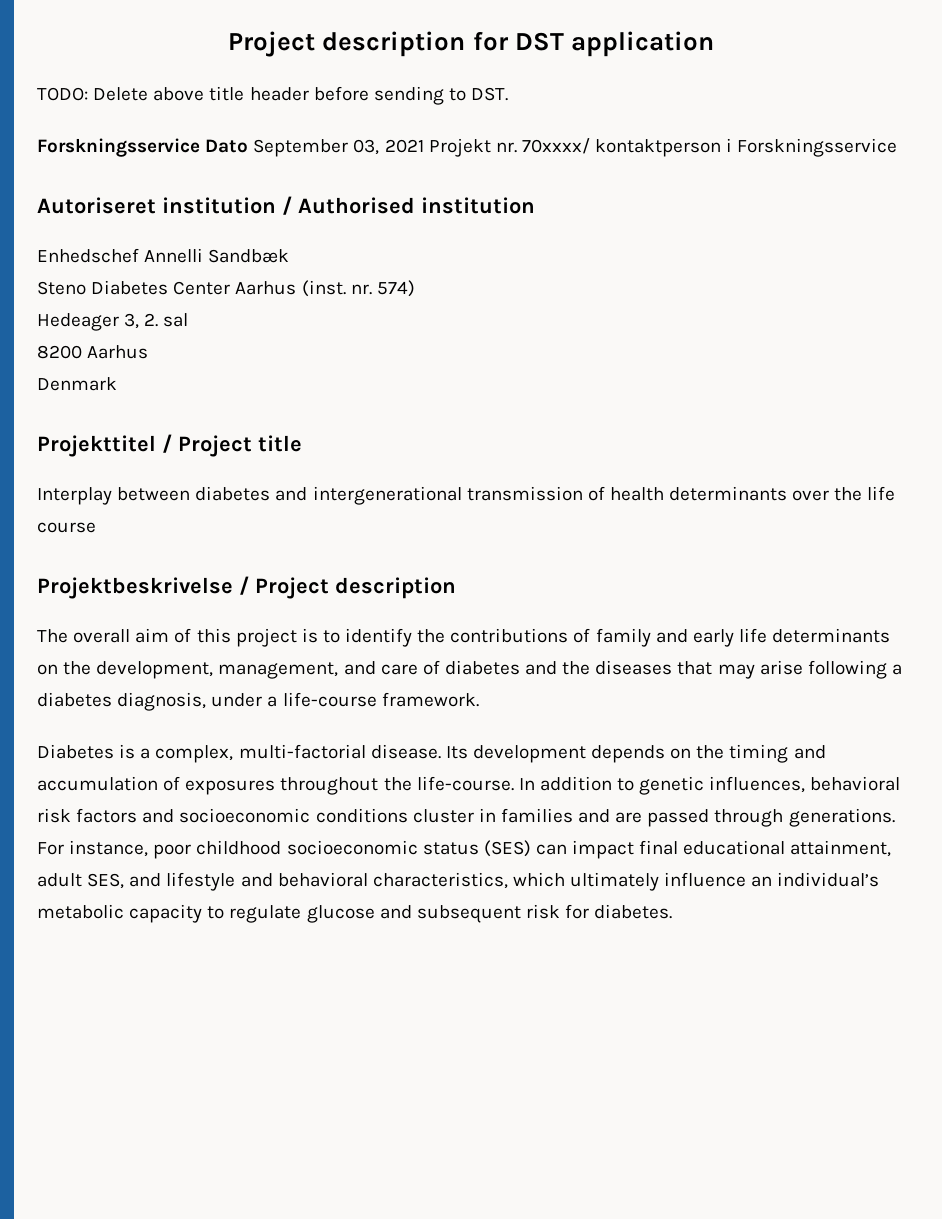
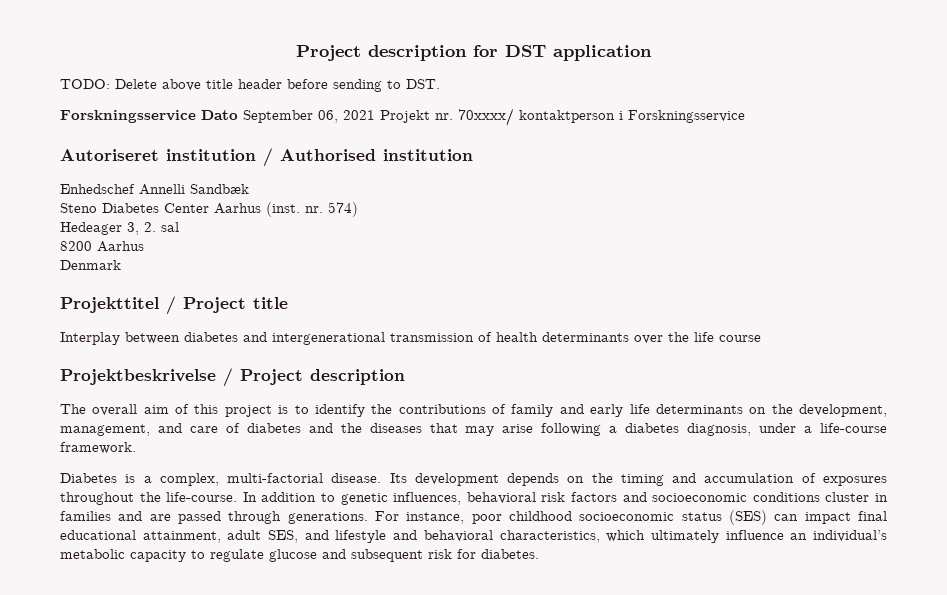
[353,139,380,155] 03, -> [318,110,338,123] 06,

